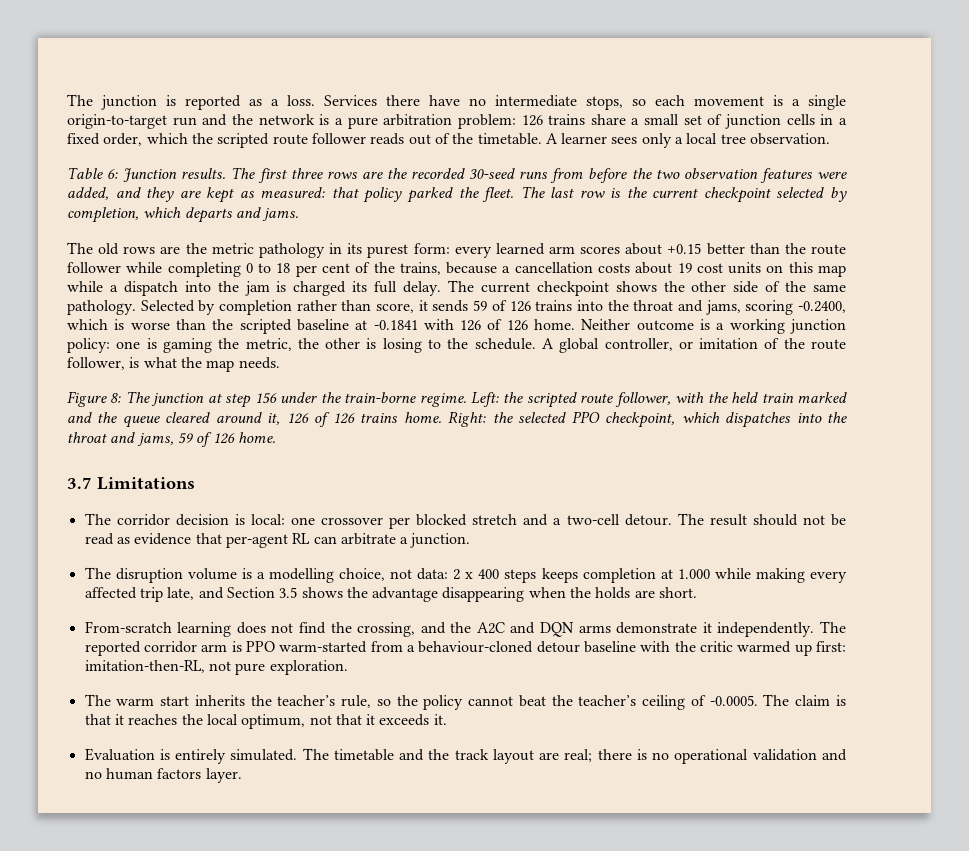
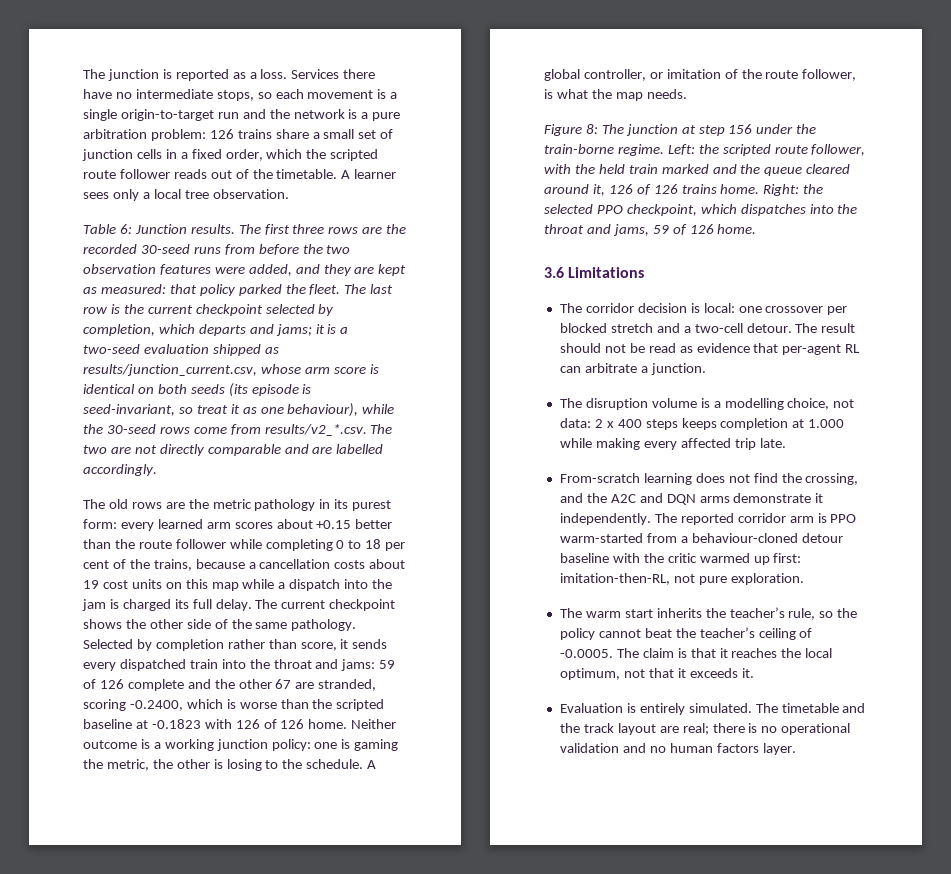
[262,208,300,221] jams. -> [275,324,349,336] [83,344,279,356] [83,364,379,376] [83,383,312,397] [83,403,395,417] [83,424,393,436] [83,444,384,456] [83,464,157,476] jams; it is a two-seed evaluation shipped as results/junction_current.csv, whose arm score is identical on both seeds (its episode is seed-invariant, so treat it as one behaviour), while the 30-seed rows come from results/v2_*.csv. The two are not directly comparable and are labelled accordingly.
[473,300,741,315] 59 of 126 trains into the throat and jams, -> [83,659,396,671] [83,679,377,691] every dispatched train into the throat and jams: 59 of 126 complete and the other 67 are stranded,
[373,320,418,330] -0.1841 -> [151,719,201,729] -0.1823
[67,477,92,489] 3.7 -> [544,267,564,278] 3.6
[167,587,698,602] late, and Section 3.5 shows the advantage disappearing when the holds are short. -> [759,438,786,448] late.

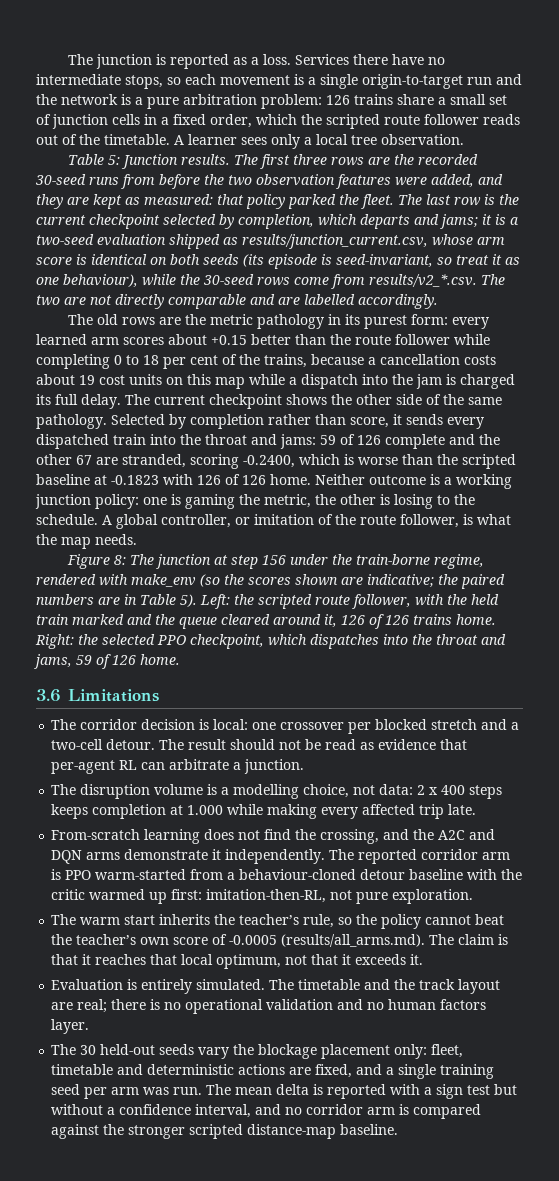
[119,224,132,234] 6: -> [108,155,121,165] 5:
[617,144,664,156] regime. -> [434,554,485,569] [36,574,505,589] [36,594,197,607] regime, rendered with make_env (so the scores shown are indicative; the paired numbers are in Table 5).
[758,628,813,640] [559,649,613,658] ceiling of -0.0005. -> [140,934,426,947] own score of -0.0005 (results/all_arms.md).
[781,648,802,658] the -> [150,954,178,965] that
(796, 749) none -> [51,1044,464,1059] [51,1064,495,1079] [51,1084,518,1099] [51,1104,482,1119] [51,1124,399,1139] // The 30 held-out seeds vary the blockage placement only: fleet, timetable and deterministic actions are fixed, and a single training seed per arm was run. The mean delta is reported with a sign test but without a confidence interval, and no corridor arm is compared against the stronger scripted distance-map baseline.

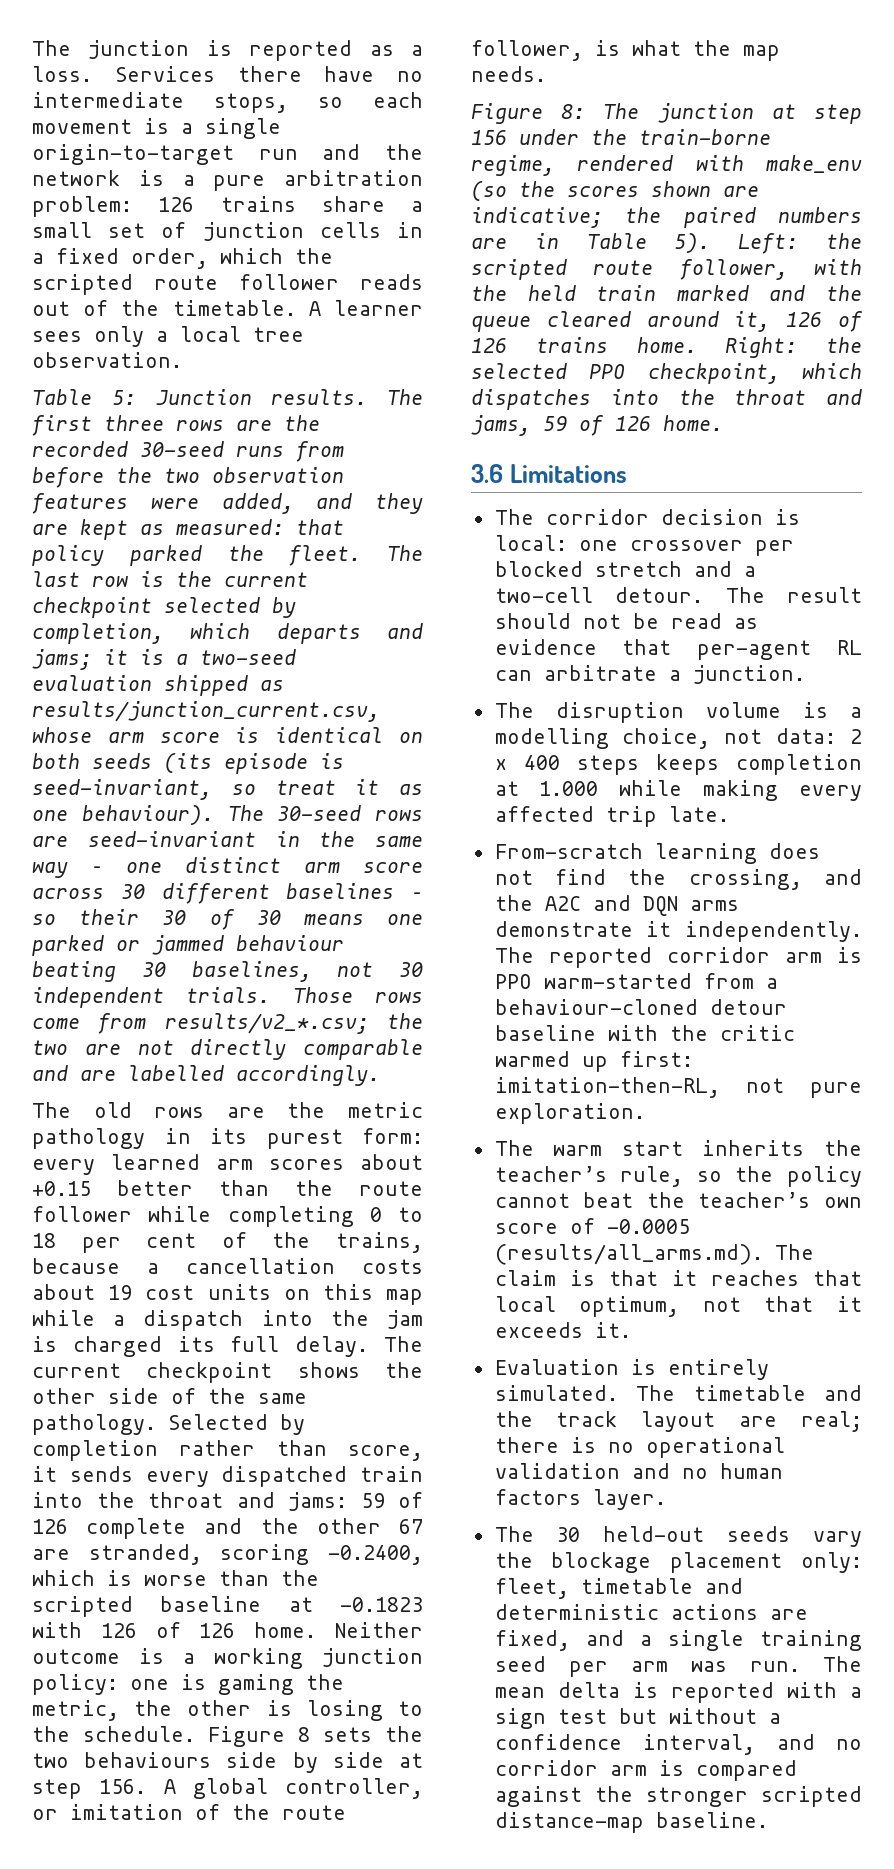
[63,274,254,288] behaviour), while the 30-seed -> [81,805,423,825] [32,831,423,847] [32,857,423,878] [32,883,423,904] [32,909,423,930] [32,935,344,956] [32,961,423,982] [32,987,353,1008] behaviour). The 30-seed rows are seed-invariant in the same way – one distinct arm score across 30 different baselines – so their 30 of 30 means one parked or jammed behaviour beating 30 baselines, not 30 independent trials. Those
[369,274,505,287] results/v2_*.csv. The -> [164,1013,423,1034] results/v2_*.csv; the
(98, 519) none -> [208,1726,423,1747] [32,1752,423,1773] [32,1779,147,1799] Figure 8 sets the two behaviours side by side at step 156.

